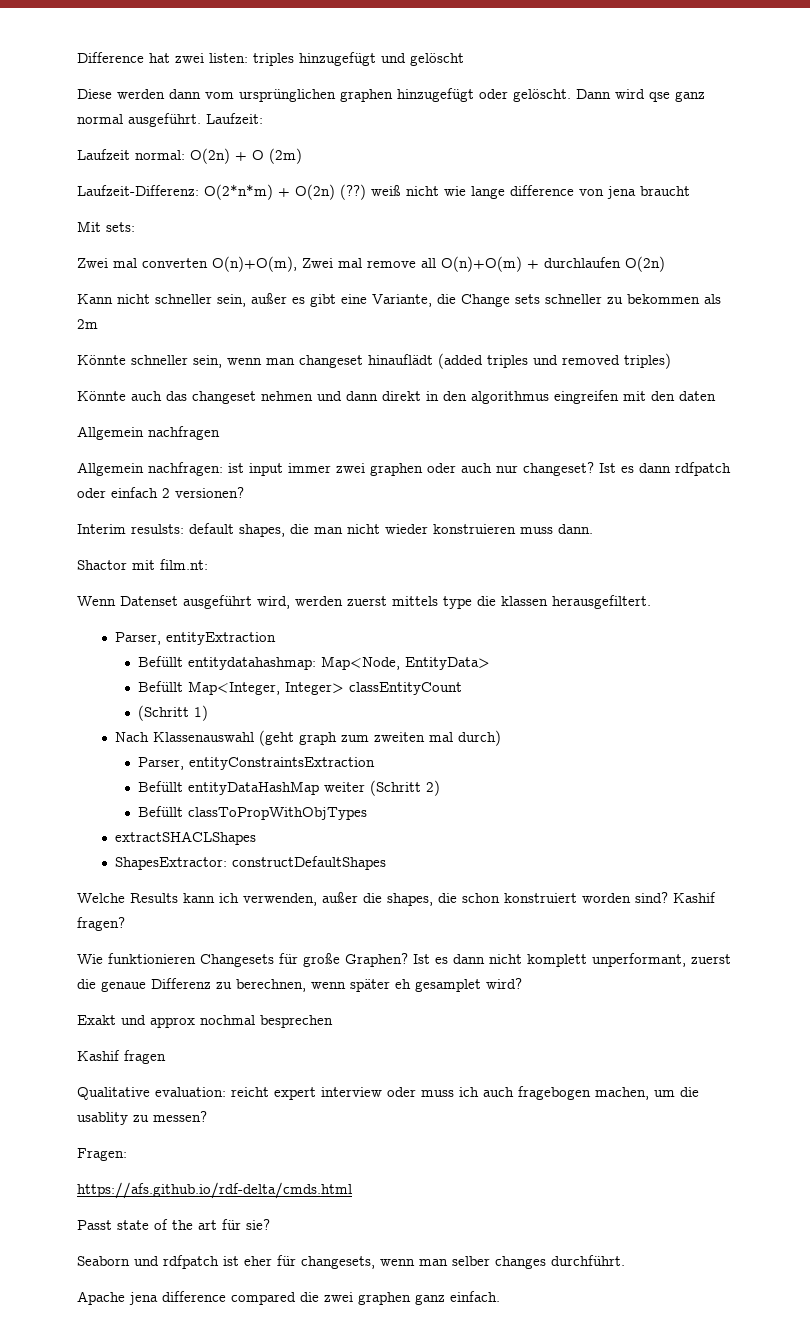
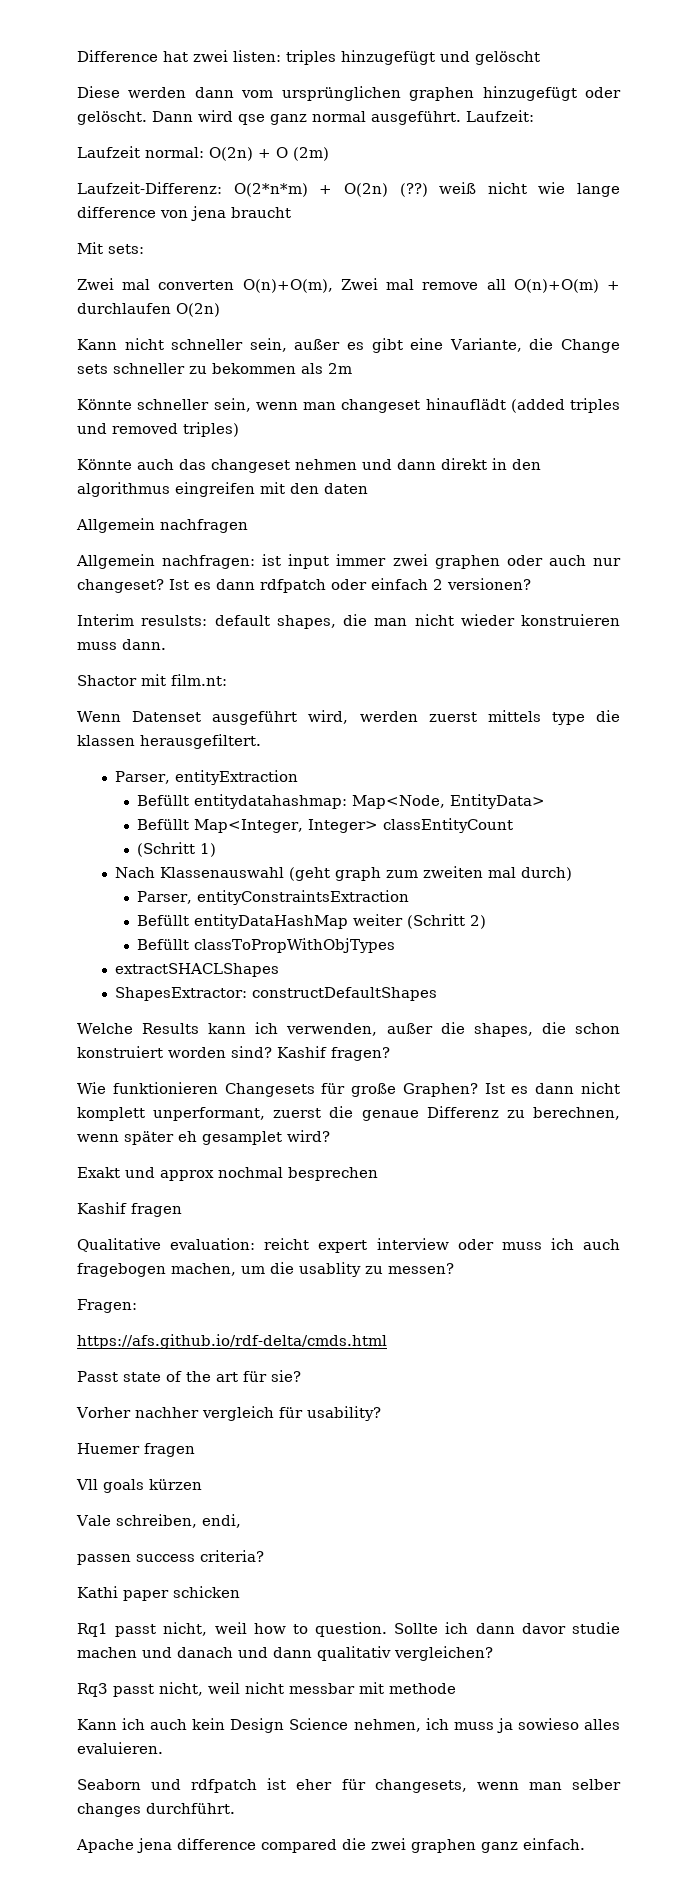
(270, 1224) none -> [76,1406,381,1421] [77,1443,195,1457] [76,1479,202,1493] [76,1514,241,1528] [77,1550,264,1565] [77,1586,240,1601] [77,1622,620,1637] [77,1646,493,1661] [77,1682,456,1697] [77,1718,620,1733] [77,1742,163,1754] // Vorher nachher vergleich für usability? // Huemer fragen // Vll goals kürzen // Vale schreiben, endi, // passen success criteria? // Kathi paper schicken // Rq1 passt nicht, weil how to question. Sollte ich dann davor studie machen und danach und dann qualitativ vergleichen? // Rq3 passt nicht, weil nicht messbar mit methode // Kann ich auch kein Design Science nehmen, ich muss ja sowieso alles evaluieren.

